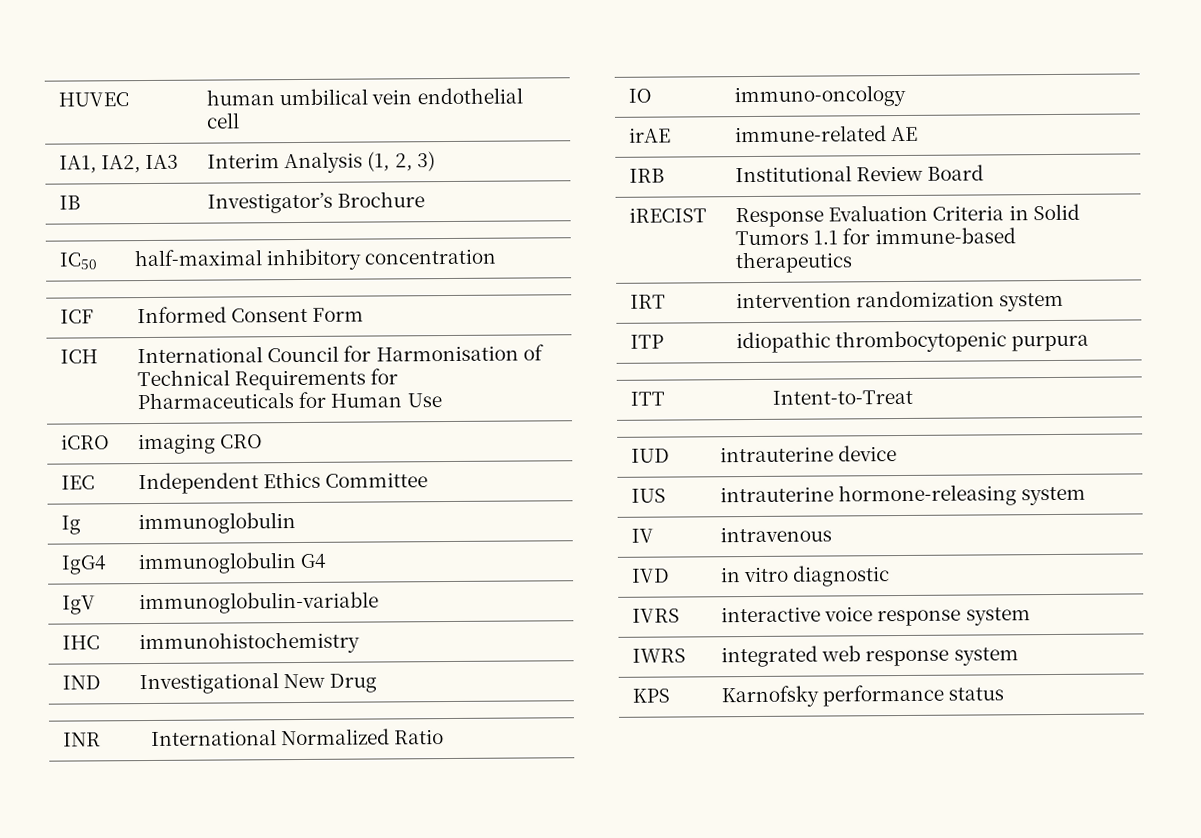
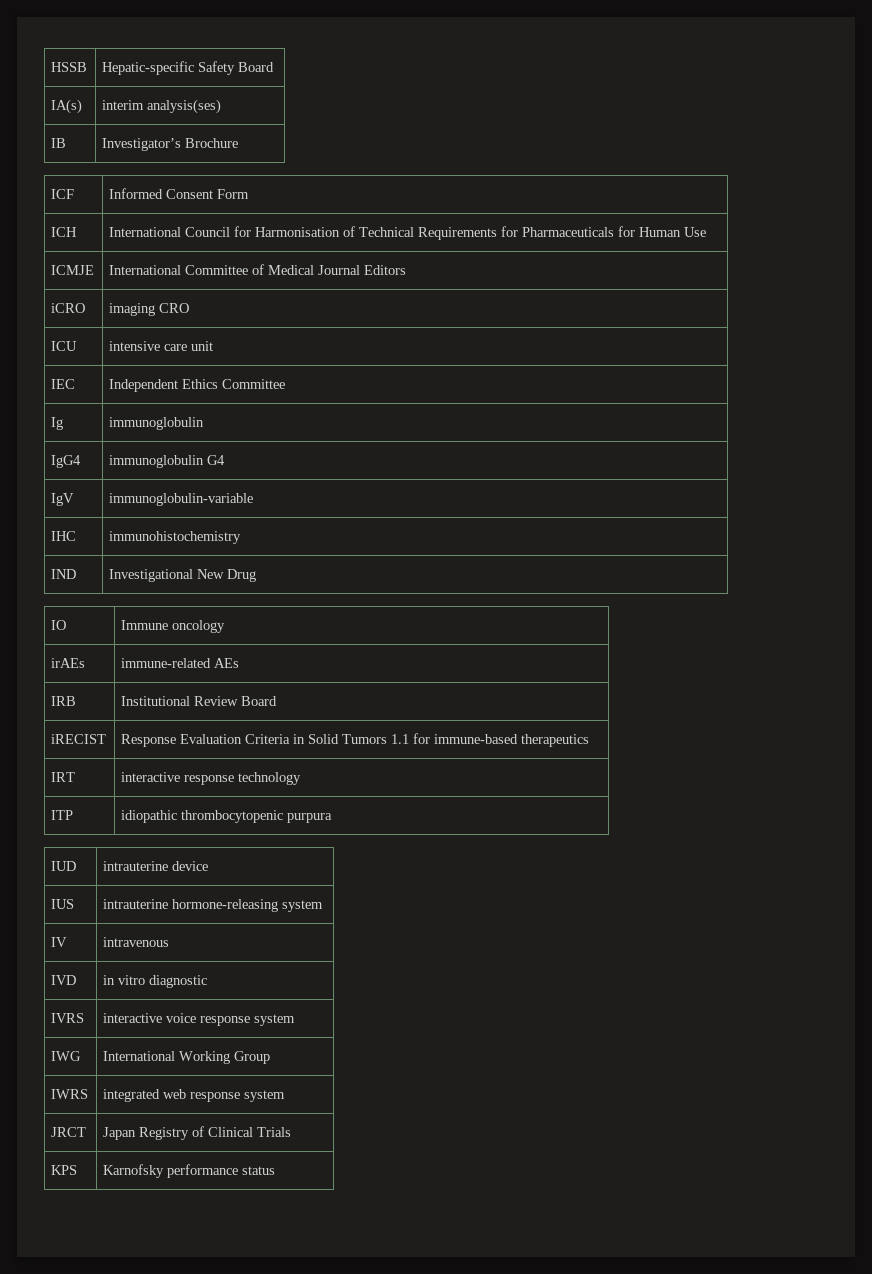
[58,92,130,107] [206,87,523,106] [206,112,241,129] [59,154,180,174] [207,151,436,174] HUVEC | human umbilical vein endothelial cell // IA1, IA2, IA3 | Interim Analysis (1, 2, 3) -> [51,62,88,72] [102,61,275,75] [51,99,83,114] [102,99,222,114] HSSB | Hepatic-specific Safety Board // IA(s) | interim analysis(ses)
[59,252,98,270] [134,248,497,271] // IC50 | half-maximal inhibitory concentration -> (239, 143) none
(442, 400) none -> [51,265,95,275] [109,264,407,275] // ICMJE | International Committee of Medical Journal Editors
(264, 441) none -> [51,341,78,351] [109,341,214,351] // ICU | intensive care unit
[63,732,102,747] [151,728,445,746] [628,88,653,103] [734,84,907,108] [629,127,672,143] INR | International Normalized Ratio // IO | immuno-oncology // irAE -> [51,620,67,630] [121,620,226,633] [51,658,86,668] IO | Immune oncology // irAEs
[891,126,919,142] AE -> [214,658,240,668] AEs
[736,290,1065,312] intervention randomization system -> [121,772,302,785] interactive response technology
[630,391,666,406] [772,389,914,405] // ITT | Intent-to-Treat -> (333, 818) none
(1031, 616) none -> [51,1051,82,1061] [103,1051,271,1064] // IWG | International Working Group
(1019, 656) none -> [51,1127,87,1137] [103,1126,292,1140] // JRCT | Japan Registry of Clinical Trials

